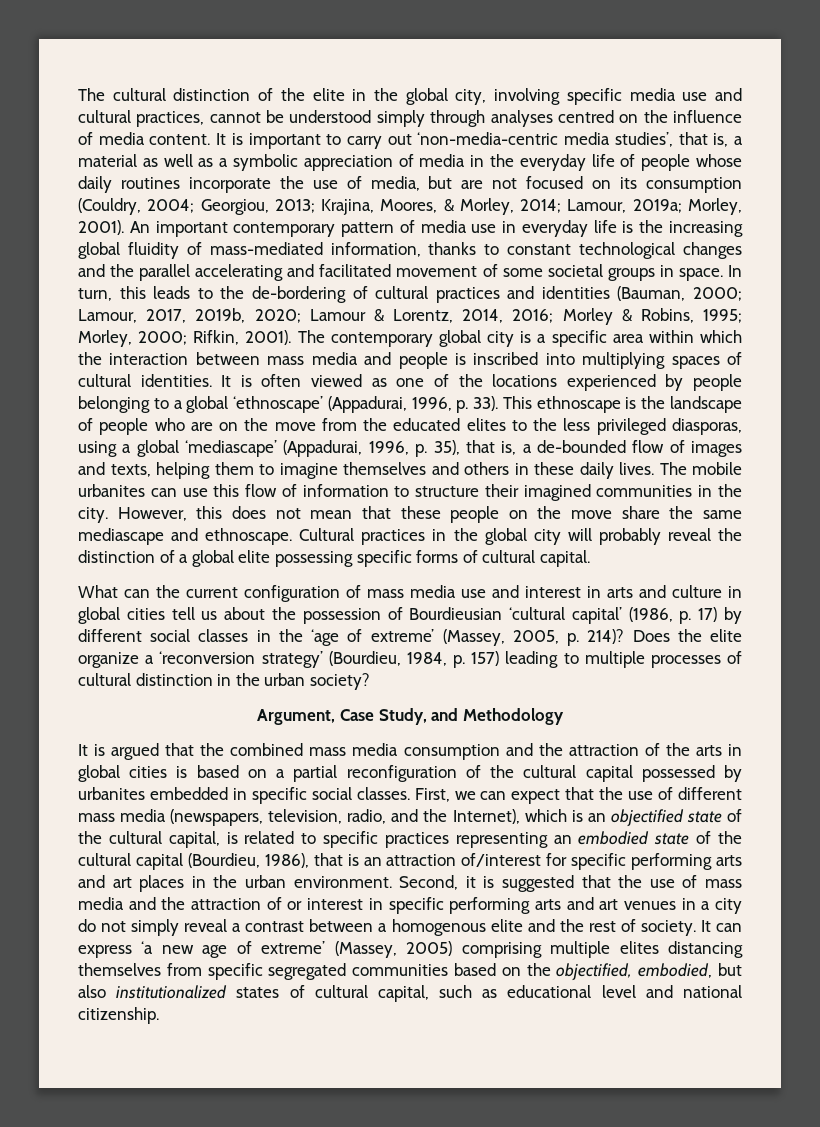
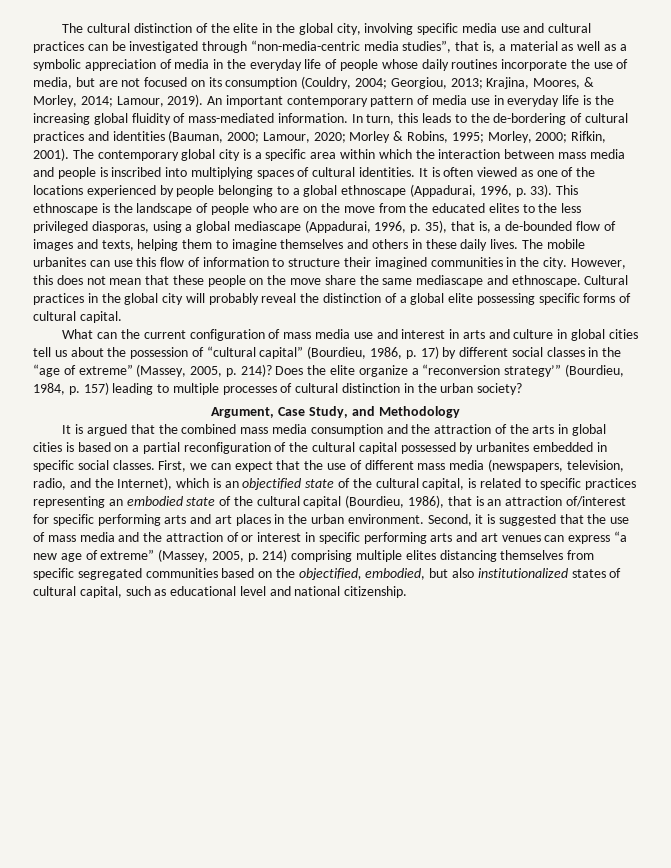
[136,110,743,127] [78,132,673,149] practices, cannot be understood simply through analyses centred on the influence of media content. It is important to carry out ‘non-media-centric media studies’, -> [33,40,452,53] practices can be investigated through “non-media-centric media studies”,
[632,198,742,215] [78,220,124,235] 2019a; Morley, 2001). -> [167,94,204,107] 2019).
[330,242,742,259] [78,264,723,281] information, thanks to constant technological changes and the parallel accelerating and facilitated movement of some societal groups in space. -> [277,113,348,123] information.
[146,308,554,323] 2017, 2019b, 2020; Lamour & Lorentz, 2014, 2016; -> [313,132,346,143] 2020;
[233,396,324,413] ‘ethnoscape’ -> [341,185,407,197] ethnoscape
[185,440,278,457] ‘mediascape’ -> [233,221,301,233] mediascape
[409,607,673,624] Bourdieusian ‘cultural capital’ (1986, -> [206,346,403,359] “cultural capital” (Bourdieu, 1986,
[311,629,435,646] ‘age of extreme’ -> [33,364,133,377] “age of extreme”
[159,651,323,668] ‘reconversion strategy’ -> [422,364,562,377] “reconversion strategy’”
[681,898,742,914] [78,919,711,936] in a city do not simply reveal a contrast between a homogenous elite and the rest of society. It -> (541, 538) none
[141,941,154,954] ‘a -> [614,531,628,542] “a
[261,941,453,958] extreme’ (Massey, 2005) -> [100,549,288,562] extreme” (Massey, 2005, p. 214)

